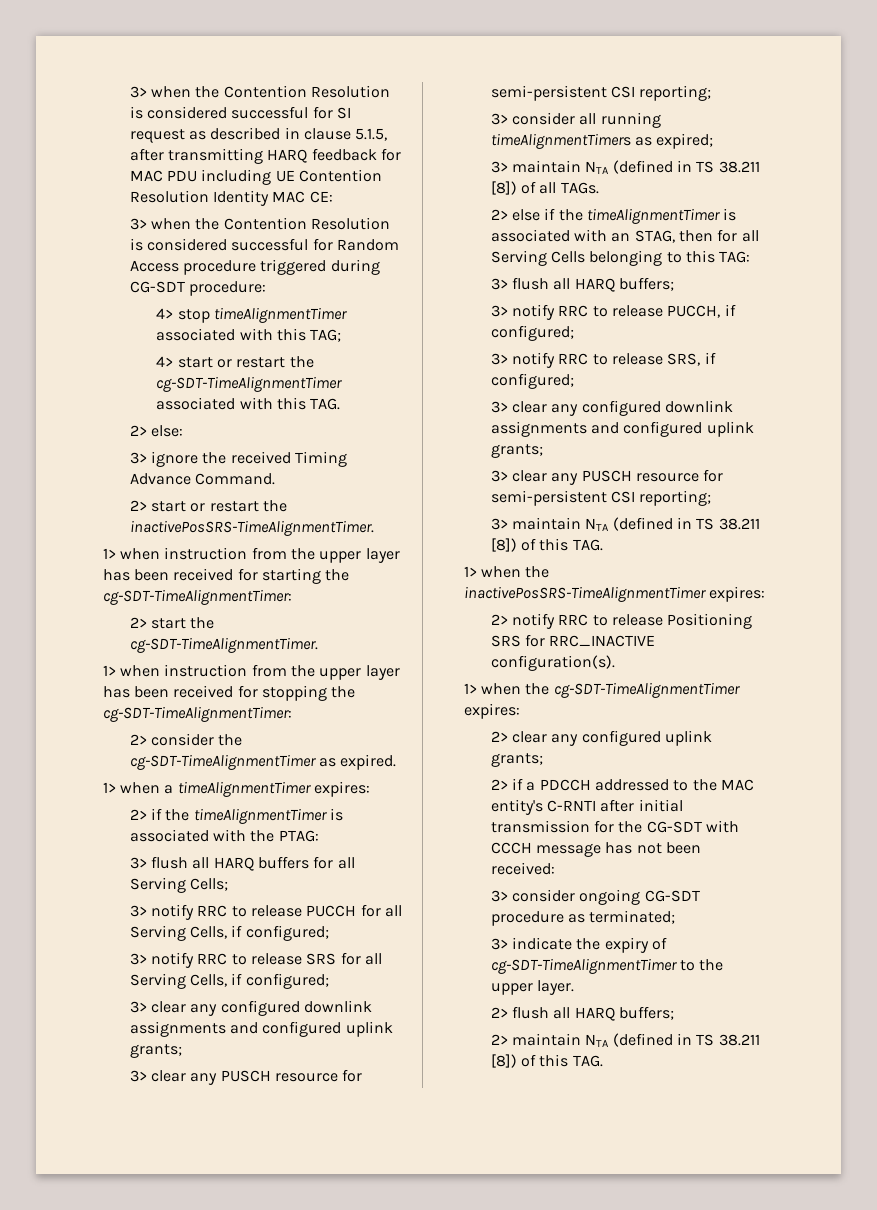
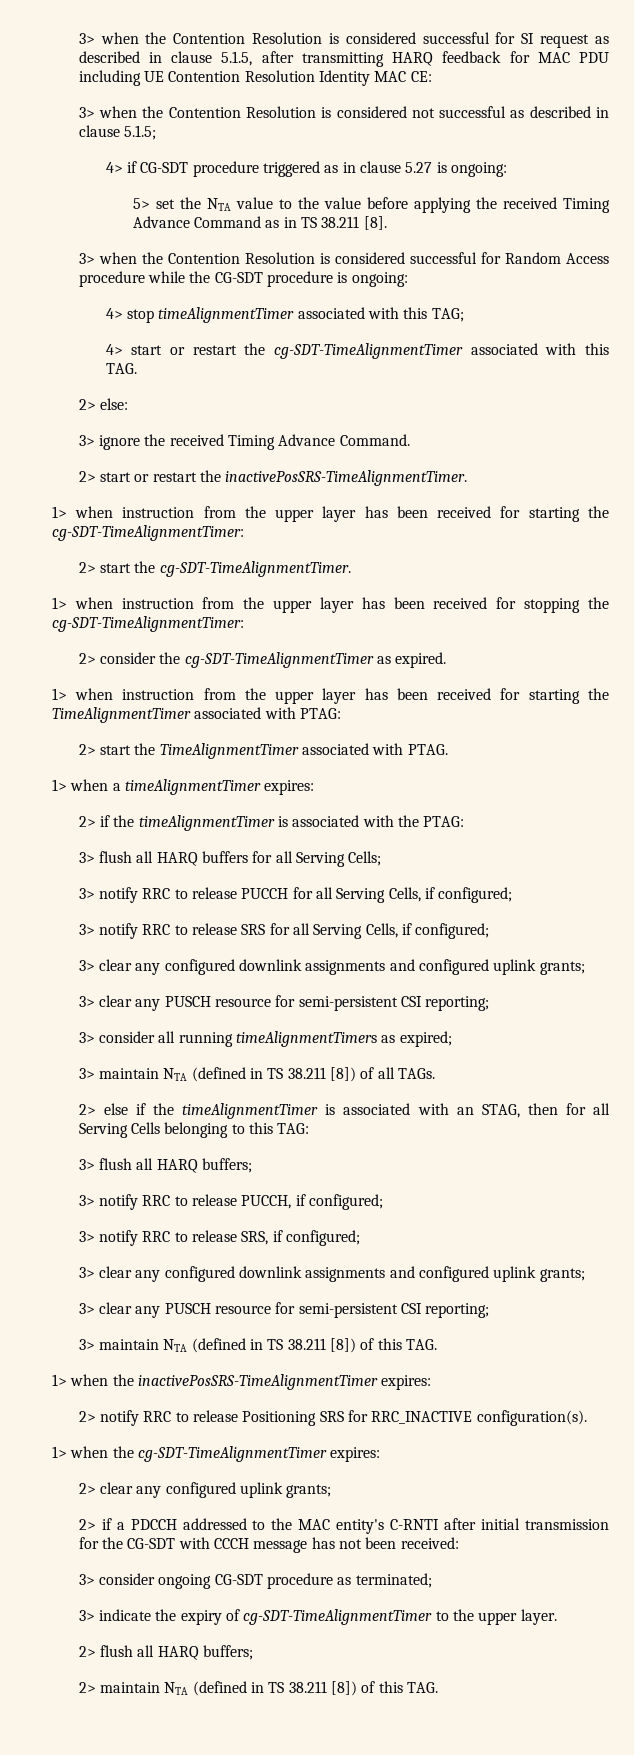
(333, 197) none -> [78,106,610,118] [78,125,157,140] [105,161,507,177] [132,197,611,213] [132,216,387,230] // 3> when the Contention Resolution is considered not successful as described in clause 5.1.5; // 4> if CG-SDT procedure triggered as in clause 5.27 is ongoing: // 5> set the NTA value to the value before applying the received Timing Advance Command as in TS 38.211 [8].
[260,259,380,275] [129,281,266,296] triggered during CG-SDT procedure: -> [148,271,408,287] while the CG-SDT procedure is ongoing:
(397, 762) none -> [51,688,610,704] [51,707,341,723] [78,743,448,759] // 1> when instruction from the upper layer has been received for starting the TimeAlignmentTimer associated with PTAG: // 2> start the TimeAlignmentTimer associated with PTAG.

